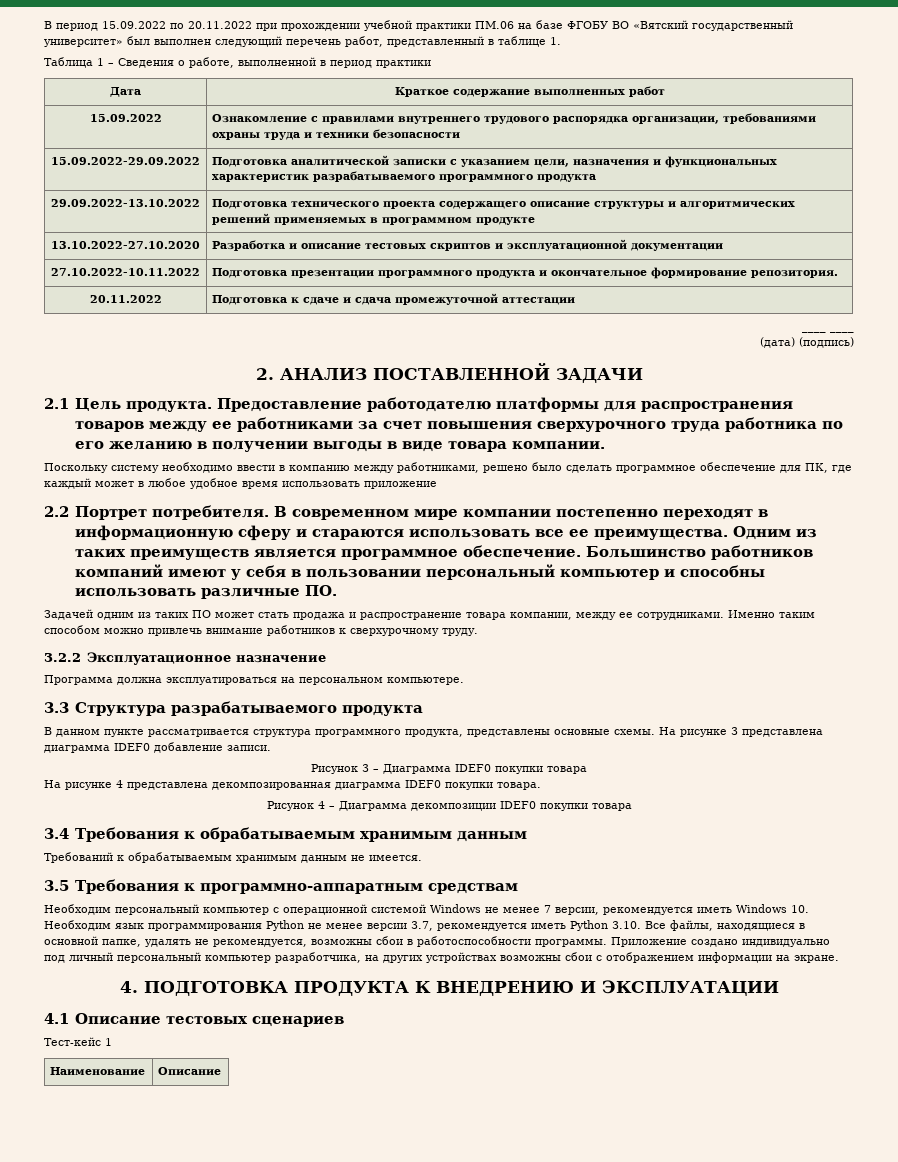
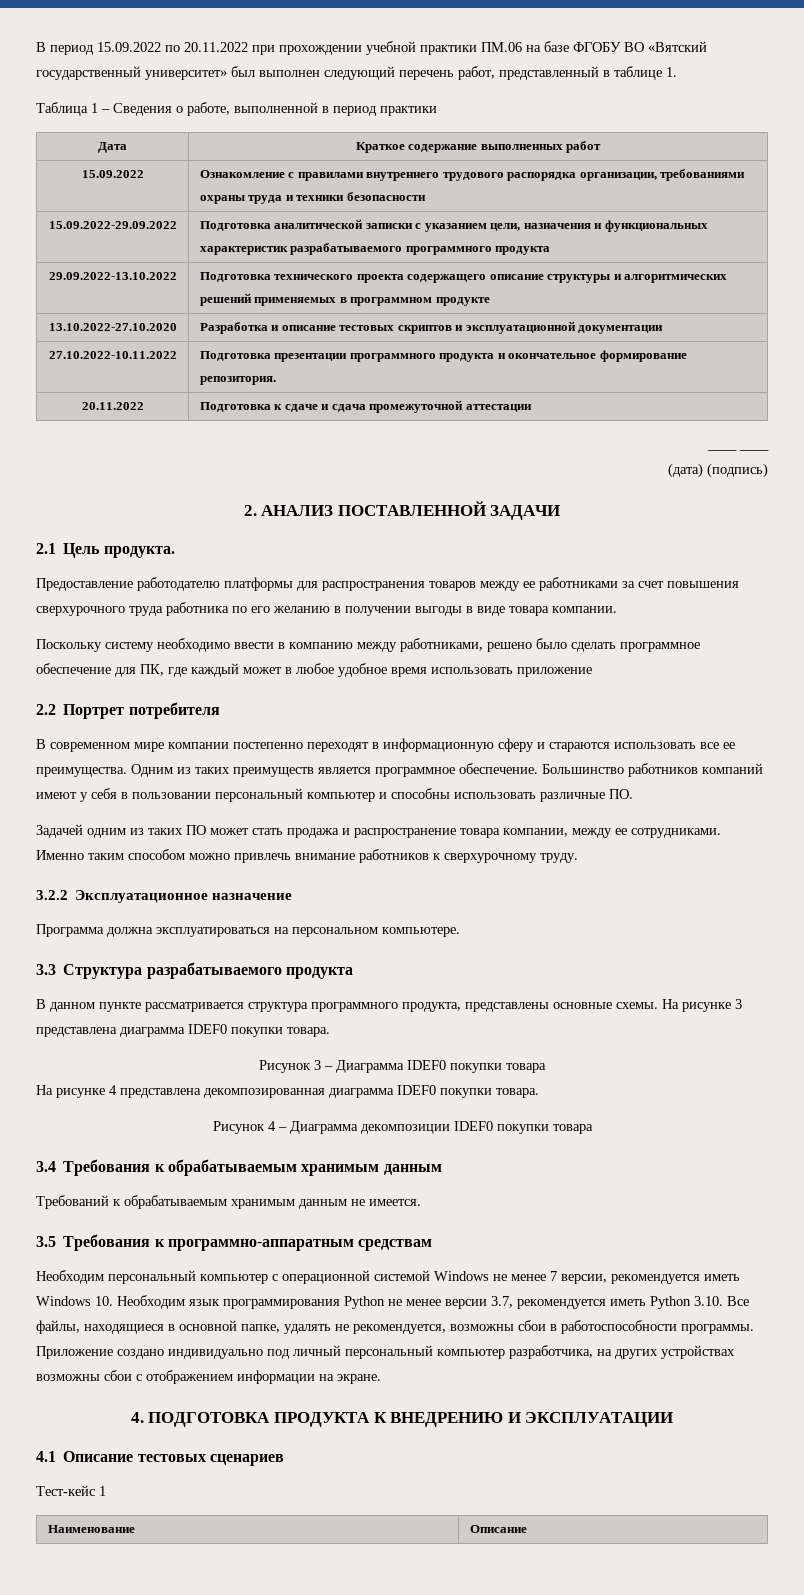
(212, 406) none -> (175, 552) //
[151,505,269,520] потребителя. -> [128,702,220,719] потребителя //
[154,742,271,753] добавление записи. -> [231,1027,330,1037] покупки товара.

